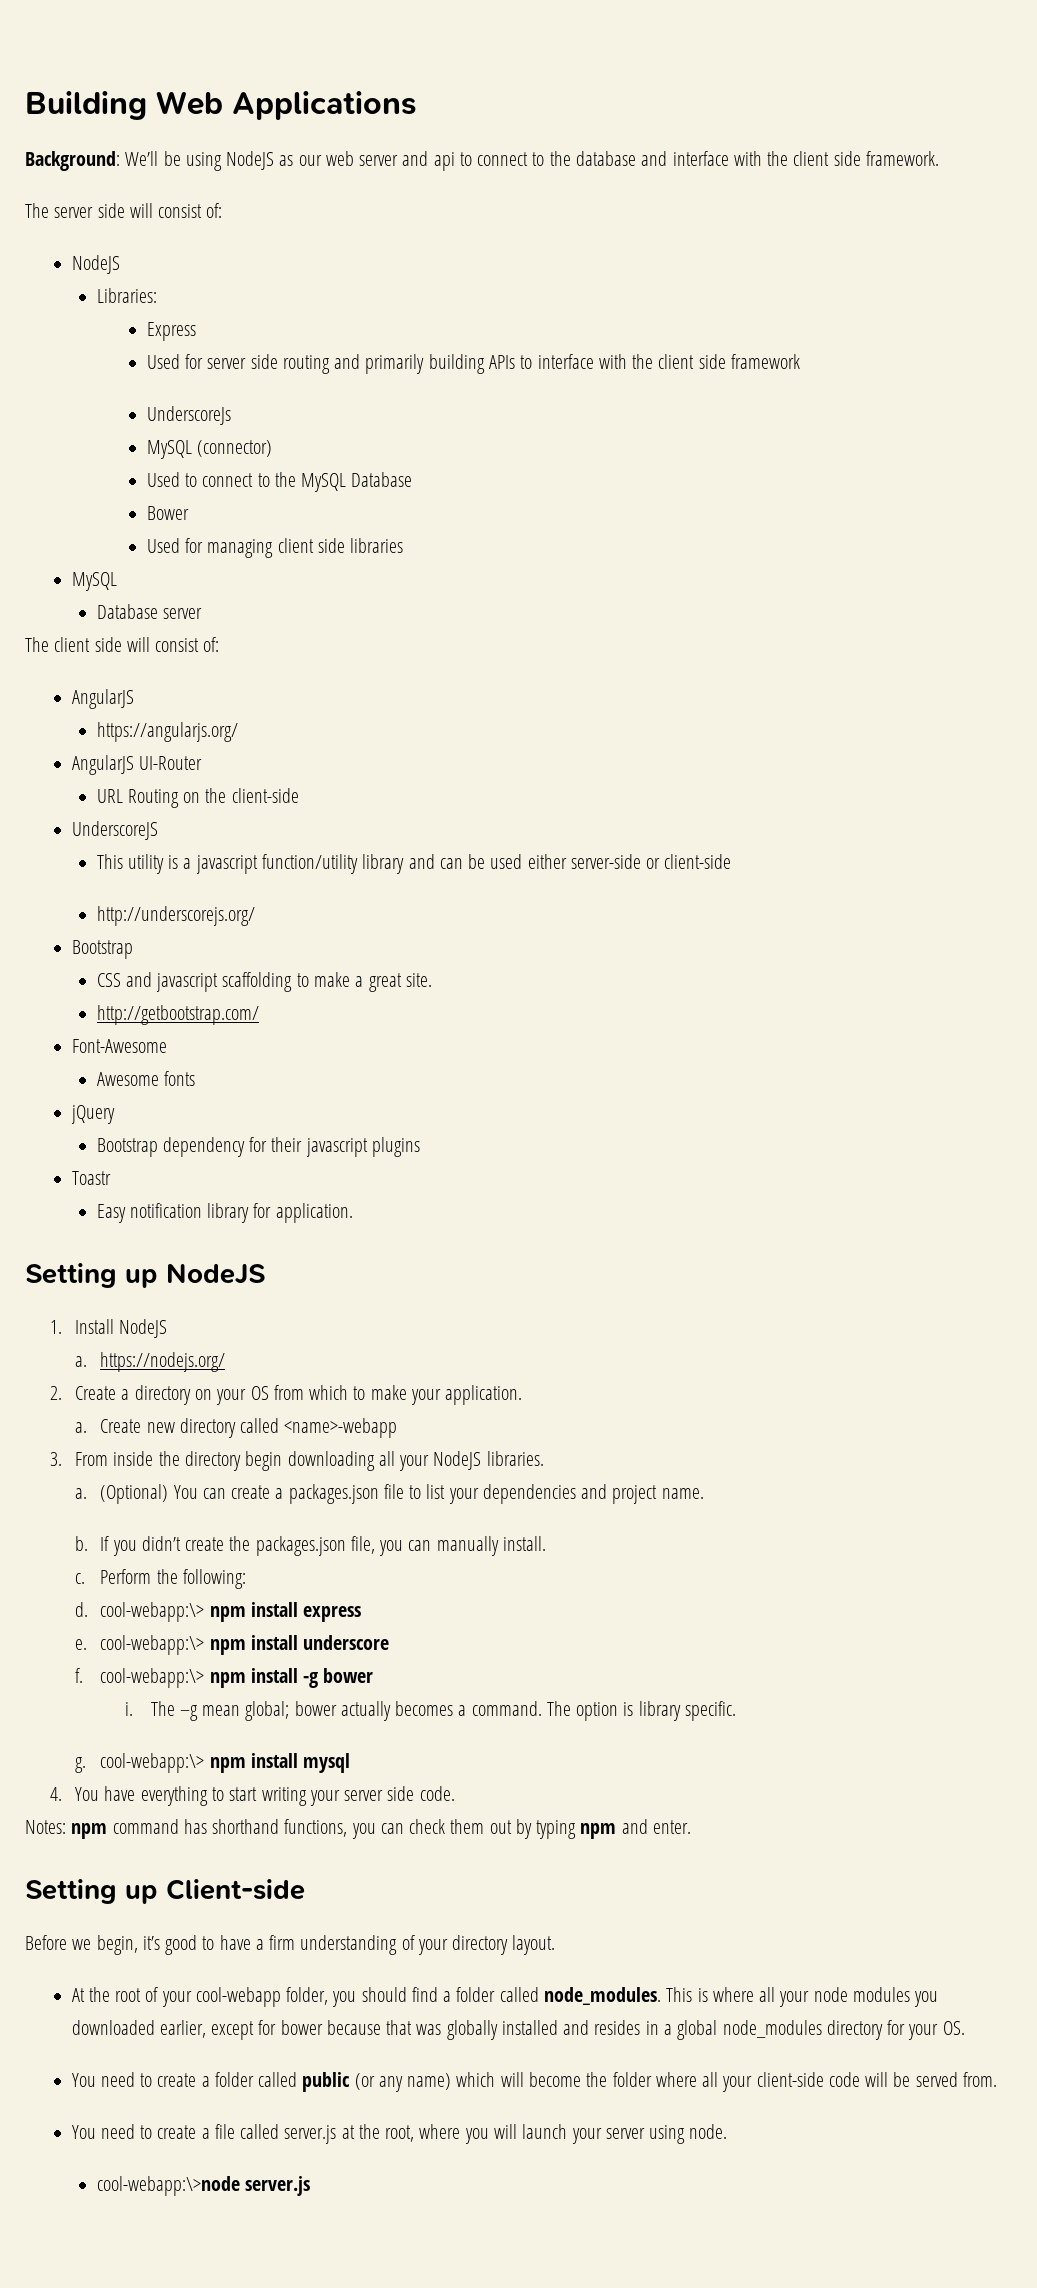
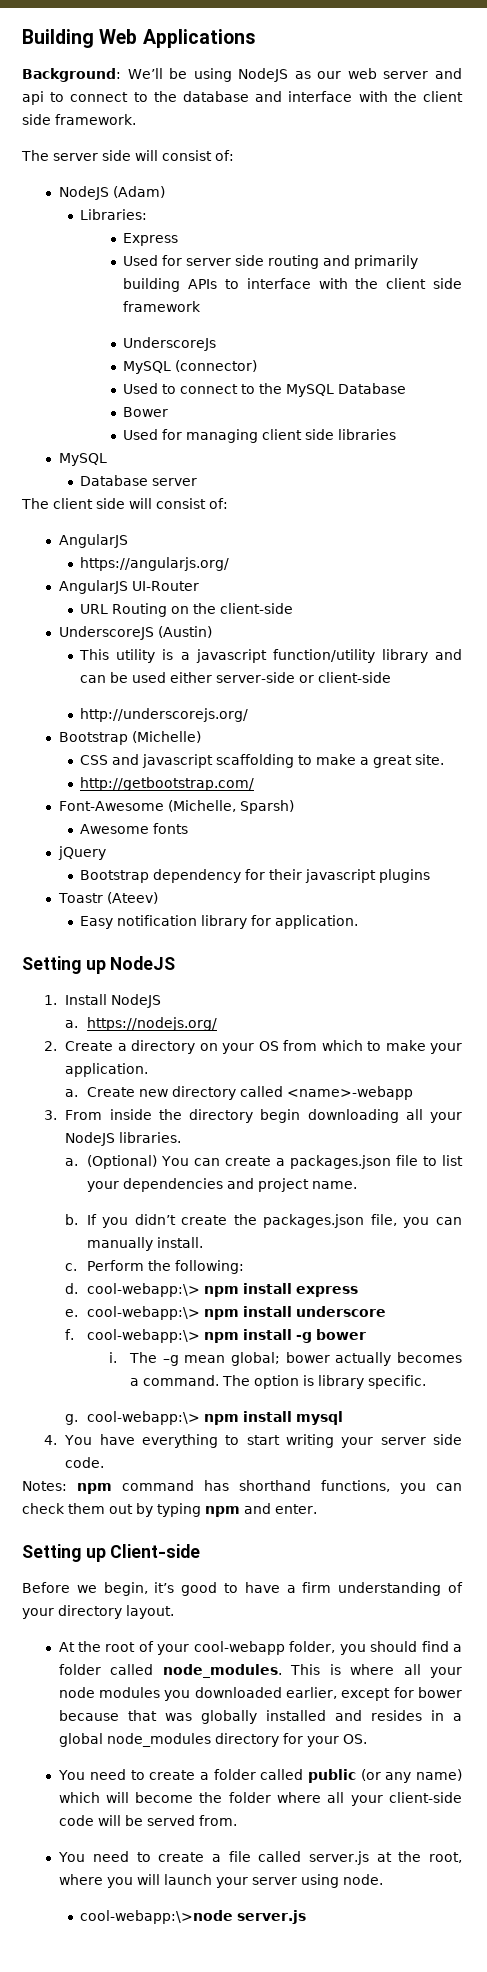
(120, 264) none -> [112,186,165,198] (Adam)
(158, 830) none -> [157,626,212,638] (Austin)
(133, 949) none -> [131,731,201,743] (Michelle)
(167, 1046) none -> [167,800,294,814] (Michelle, Sparsh)
(111, 1178) none -> [107,892,159,904] (Ateev)

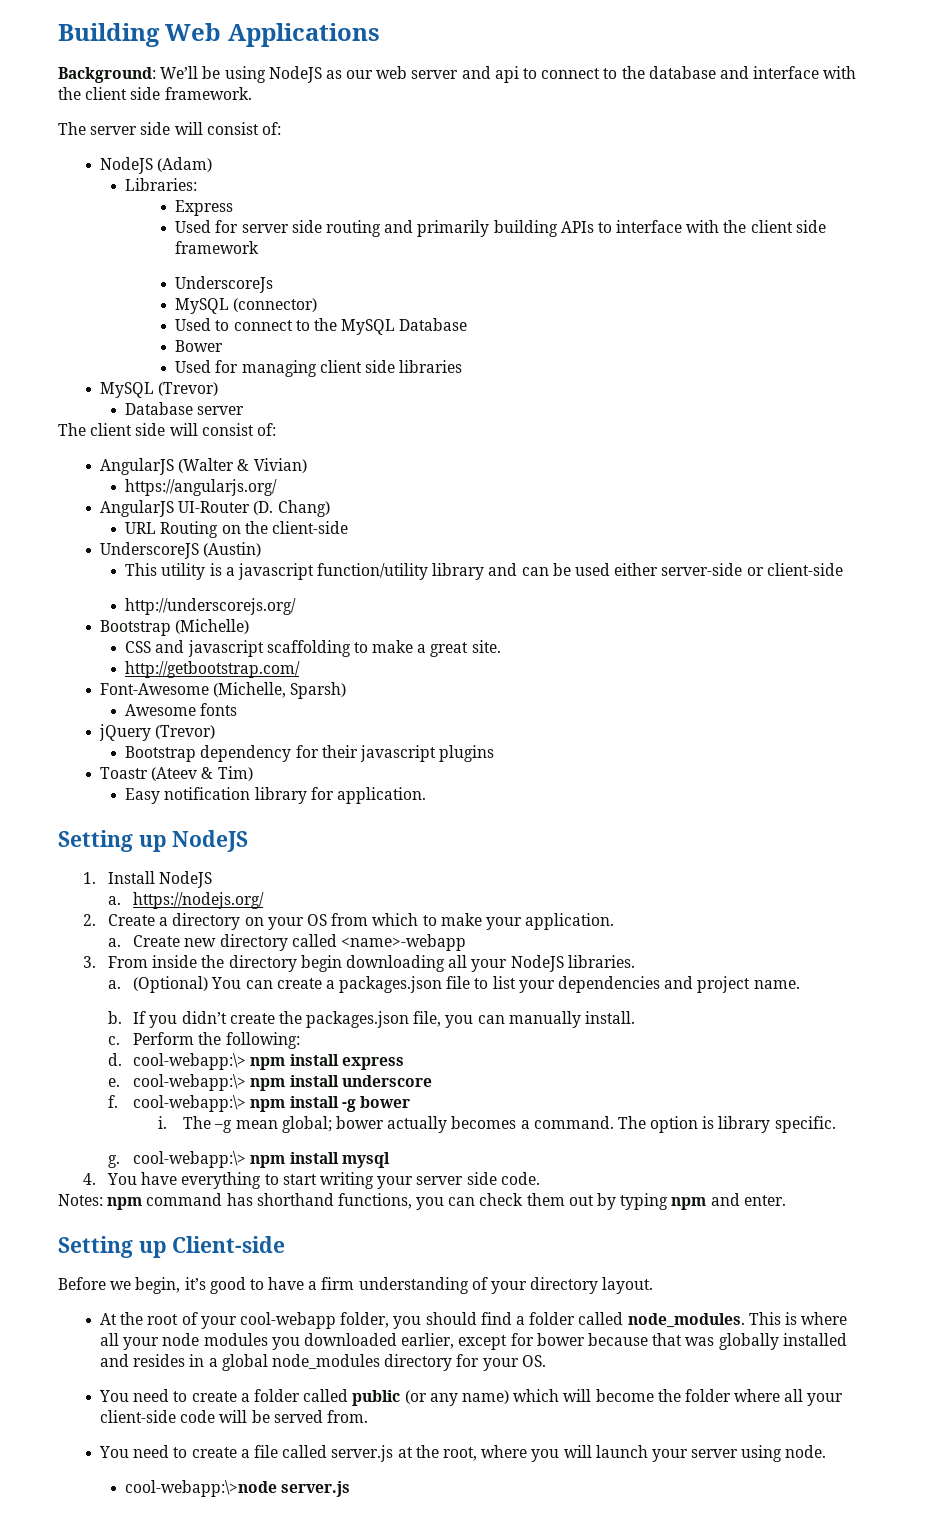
(107, 459) none -> [158,382,219,396] (Trevor)
(128, 541) none -> [178,458,307,473] (Walter & Vivian)
(199, 586) none -> [253,500,330,517] (D. Chang)
(106, 853) none -> [155,725,216,739] (Trevor)
[107,892,159,904] (Ateev) -> [151,766,253,781] (Ateev & Tim)

